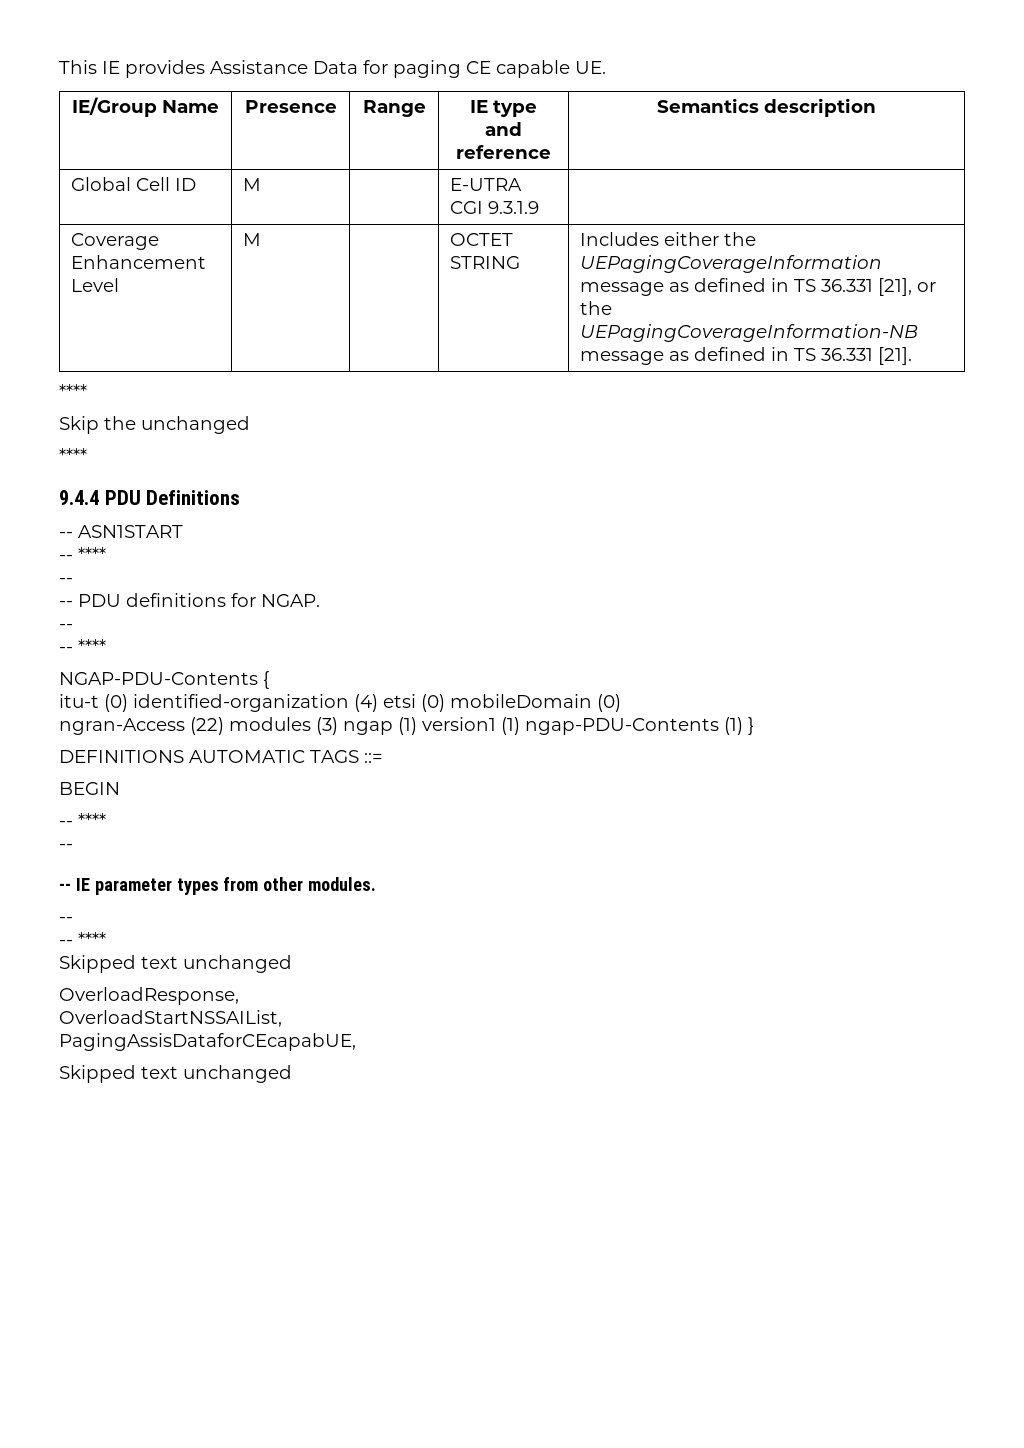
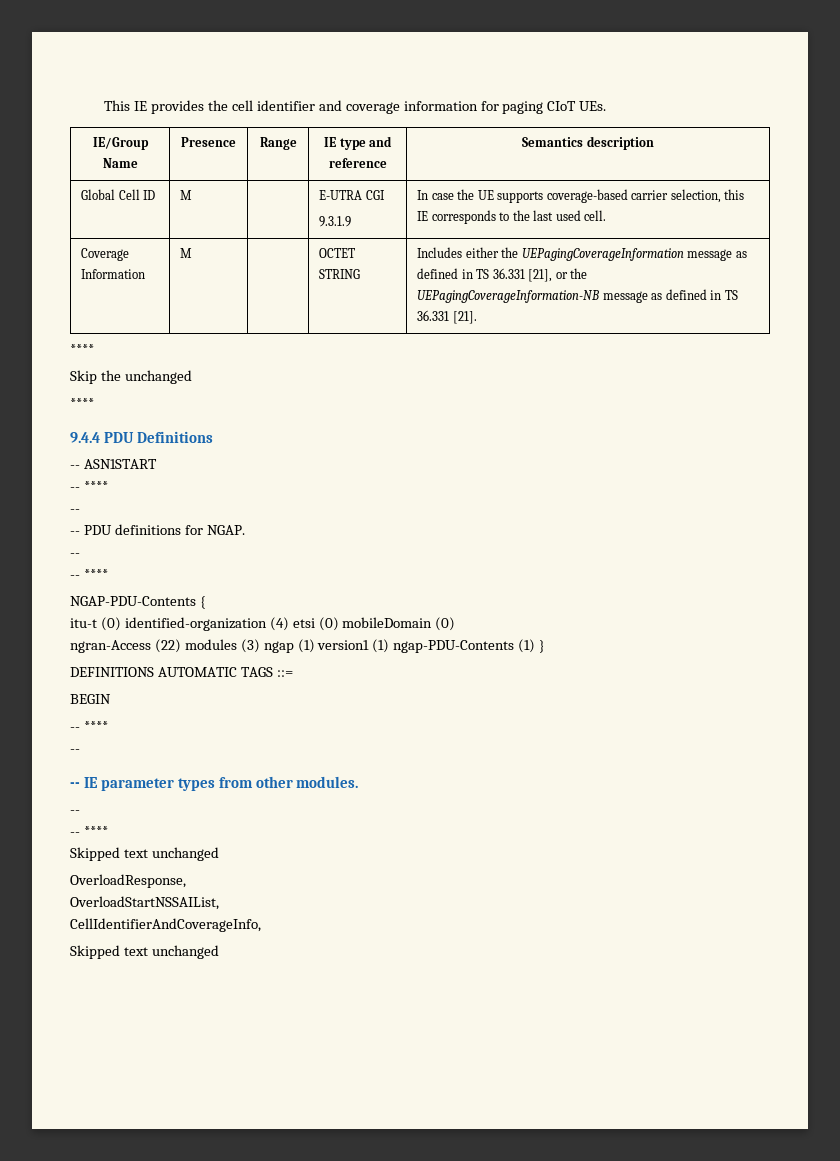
[210,60,606,78] Assistance Data for paging CE capable UE. -> [208,100,607,114] the cell identifier and coverage information for paging CIoT UEs.
(484, 207) none -> (385, 195) //
(540, 207) none -> [417,189,745,203] [417,210,607,224] In case the UE supports coverage-based carrier selection, this IE corresponds to the last used cell.
[71,255,207,269] [71,278,120,292] Enhancement Level -> [81,269,146,279] Information
[59,1033,356,1051] PagingAssisDataforCEcapabUE, -> [70,918,261,932] CellIdentifierAndCoverageInfo,

